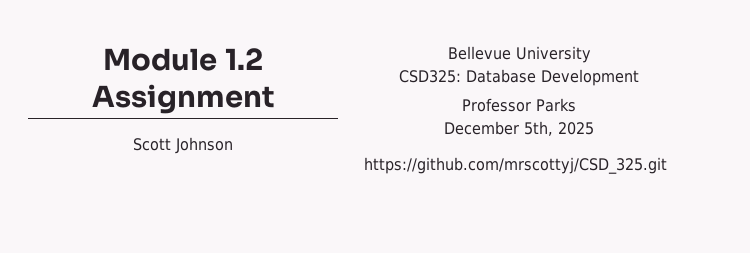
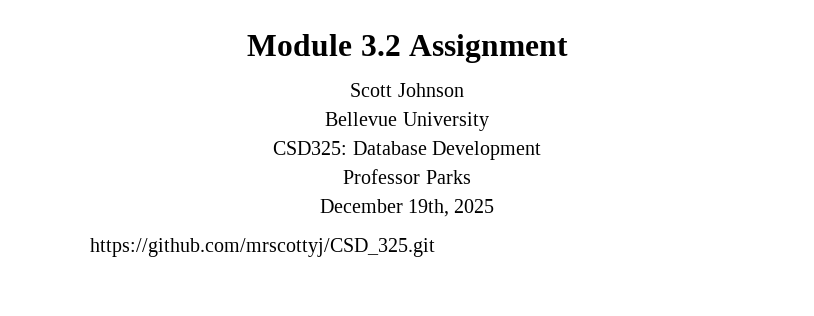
[224,48,263,70] 1.2 -> [360,35,401,56] 3.2
[524,121,553,136] 5th, -> [408,199,449,217] 19th,

